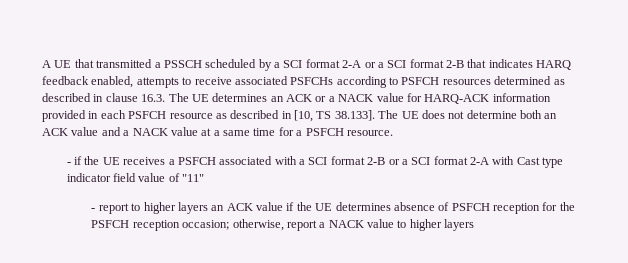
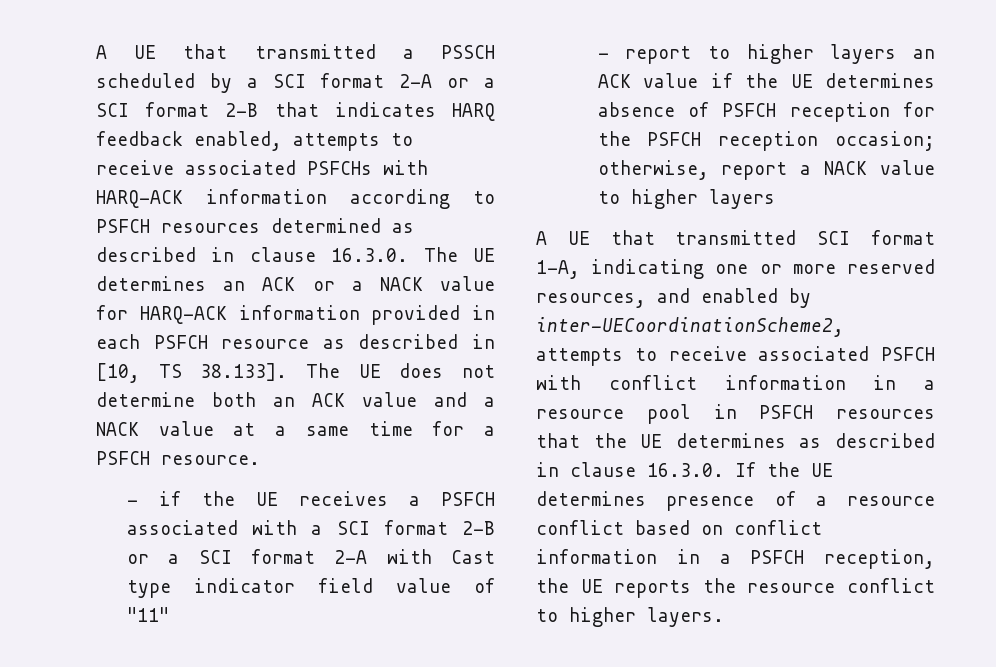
(334, 81) none -> [383,160,428,175] [96,189,327,208] with HARQ-ACK information
[141,94,166,102] 16.3. -> [331,248,409,262] 16.3.0.
(475, 225) none -> [536,230,935,245] [536,259,935,279] [536,288,811,308] [536,317,844,337] [536,346,935,366] [536,375,935,390] [536,404,935,424] [536,433,935,448] [536,462,833,477] [536,491,935,511] [536,520,822,535] [536,549,935,569] [536,578,935,598] [536,607,724,627] // A UE that transmitted SCI format 1-A, indicating one or more reserved resources, and enabled by inter-UECoordinationScheme2, attempts to receive associated PSFCH with conflict information in a resource pool in PSFCH resources that the UE determines as described in clause 16.3.0. If the UE determines presence of a resource conflict based on conflict information in a PSFCH reception, the UE reports the resource conflict to higher layers.

